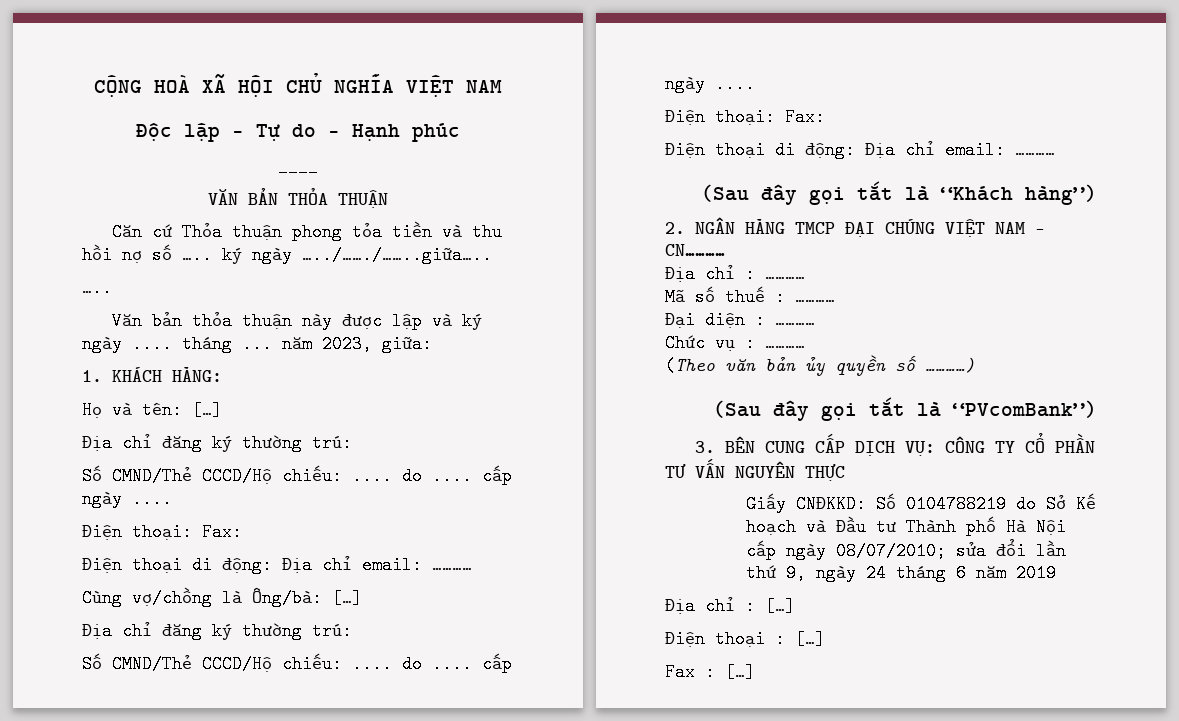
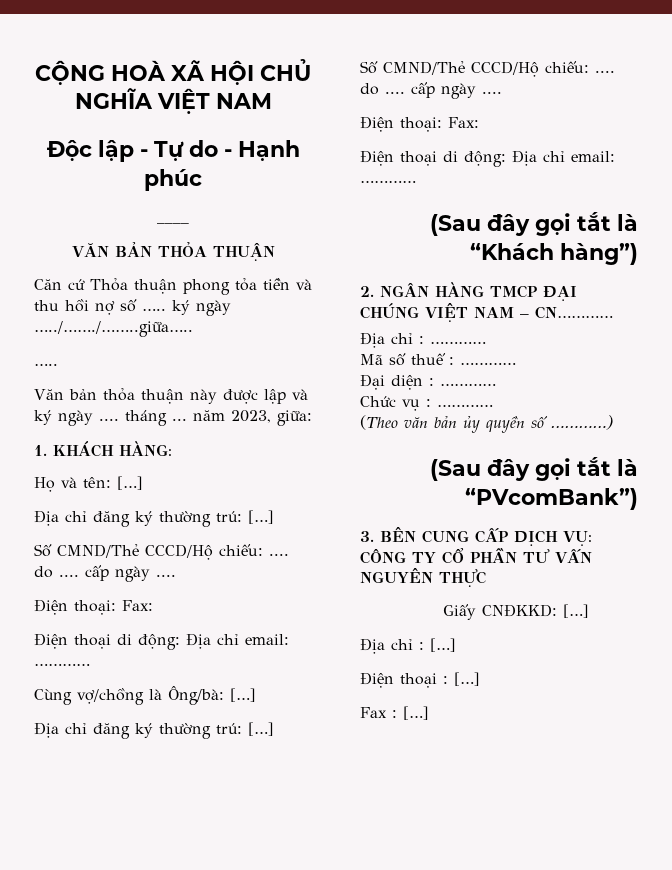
(352, 443) none -> [248,510,274,524] […]
(352, 631) none -> [248,722,274,736] […]
[875,493,1096,513] [745,516,1066,536] [745,539,1066,560] [745,564,1056,582] Số 0104788219 do Sở Kế hoạch và Đầu tư Thành phố Hà Nội cấp ngày 08/07/2010; sửa đổi lần thứ 9, ngày 24 tháng 6 năm 2019 -> [563,604,590,618] […]

